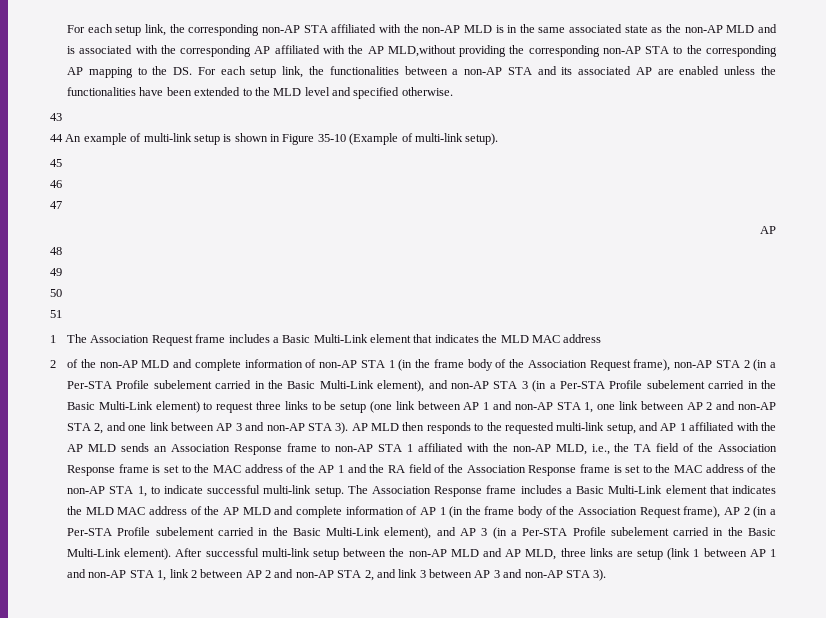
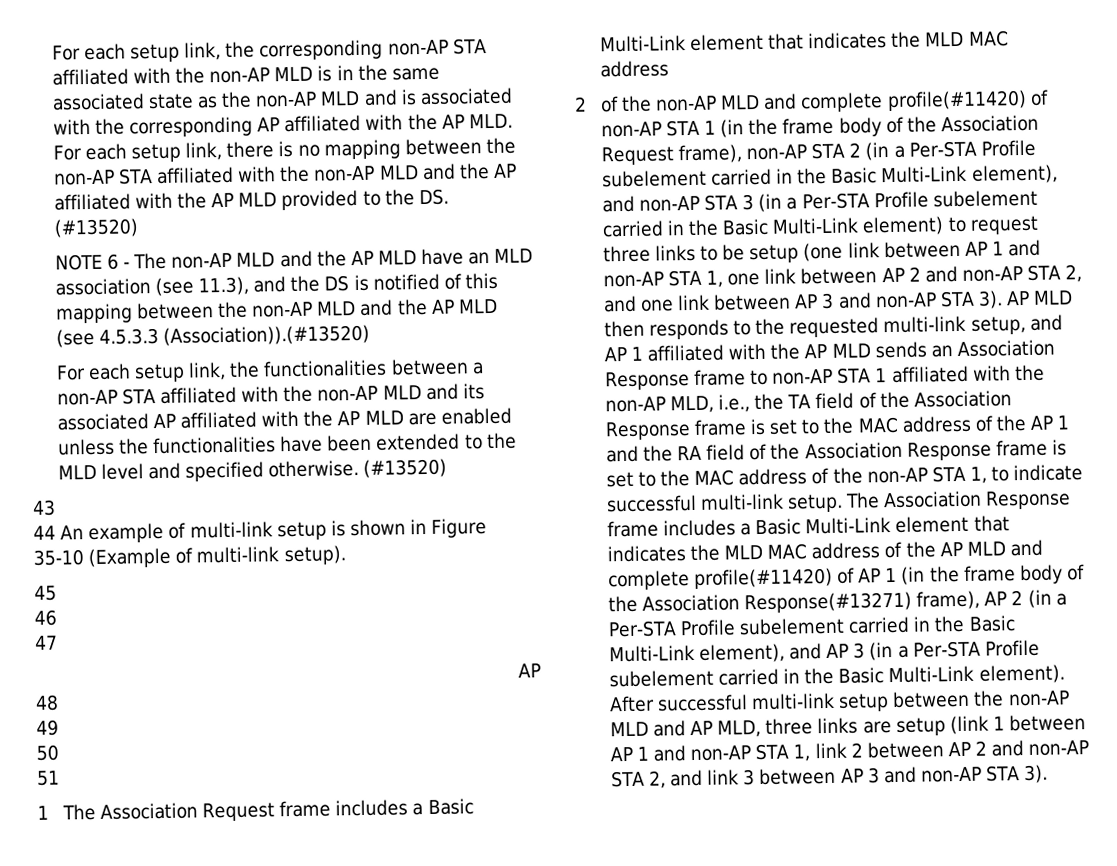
[387,45,777,57] [67,66,193,78] MLD,without providing the corresponding non-AP STA to the corresponding AP mapping to the DS. -> [468,113,513,129] [52,137,516,163] [53,163,517,186] [53,188,449,211] [53,218,139,238] [54,248,534,271] [54,272,498,297] [55,298,498,324] [55,324,371,348] MLD. For each setup link, there is no mapping between the non-AP STA affiliated with the non-AP MLD and the AP affiliated with the AP MLD provided to the DS. (#13520) // NOTE 6 - The non-AP MLD and the AP MLD have an MLD association (see 11.3), and the DS is notified of this mapping between the non-AP MLD and the AP MLD (see 4.5.3.3 (Association)).(#13520) //
[537,66,652,75] and its associated AP -> [160,383,485,404] [56,410,404,431] affiliated with the non-AP MLD and its associated AP affiliated with the AP MLD
(453, 91) none -> [363,458,448,478] (#13520)
[244,359,303,368] information -> [886,89,1027,112] profile(#11420)
[345,506,404,515] information -> [693,567,833,589] profile(#11420)
[639,507,681,518] Request -> [744,591,913,614] Response(#13271)

